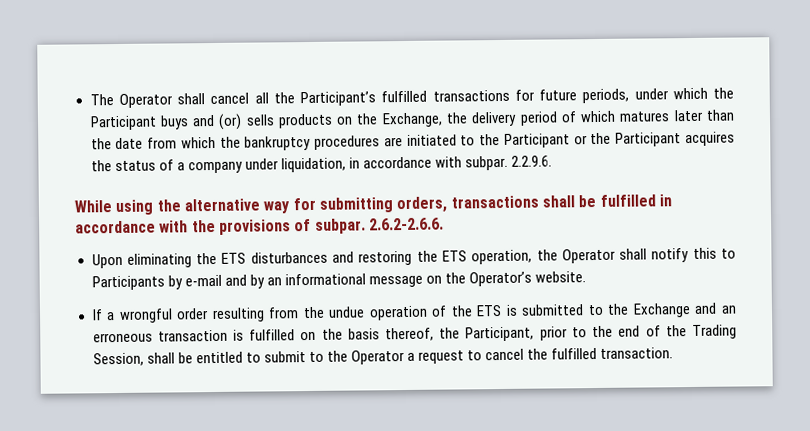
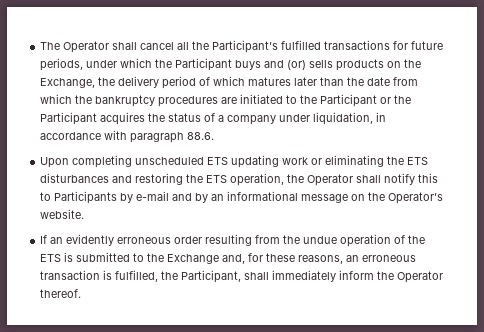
[465,155,553,171] [74,194,672,216] [75,217,444,235] [91,253,123,269] subpar. 2.2.9.6. // While using the alternative way for submitting orders, transactions shall be fulfilled in accordance with the provisions of subpar. 2.6.2-2.6.6. // Upon -> [130,132,215,143] [40,155,323,168] paragraph 88.6. // Upon completing unscheduled ETS updating work or
[106,308,173,323] a wrongful -> [50,234,172,246] an evidently erroneous
[694,302,738,314] [92,324,737,343] [92,347,674,367] and an erroneous transaction is fulfilled on the basis thereof, the Participant, prior to the end of the Trading Session, shall be entitled to submit to the Operator a request to cancel the fulfilled transaction. -> [222,253,417,264] [40,270,444,283] [40,289,82,298] and, for these reasons, an erroneous transaction is fulfilled, the Participant, shall immediately inform the Operator thereof.

